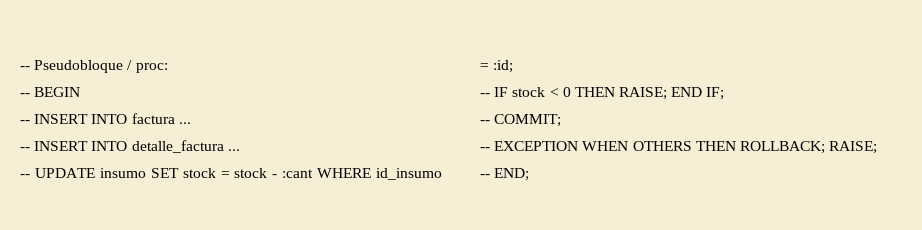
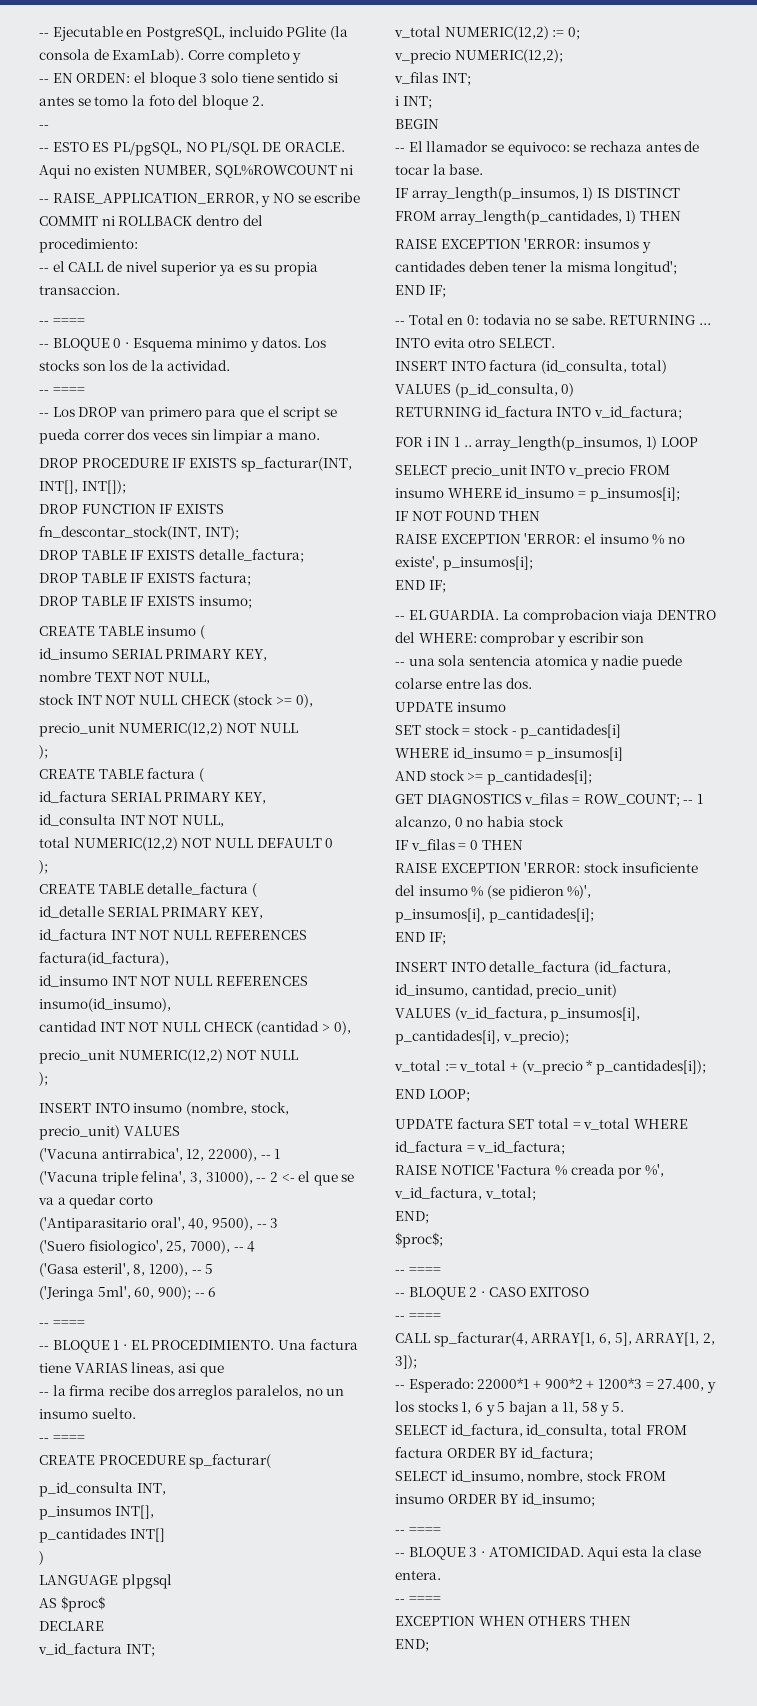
[20,60,168,73] [20,87,81,97] [20,113,191,124] [20,140,240,153] [20,174,30,178] -- Pseudobloque / proc: // -- BEGIN // -- INSERT INTO factura ... // -- INSERT INTO detalle_factura ... // -- -> [39,26,348,41] [39,49,302,64] [39,72,338,87] [39,95,264,110] [39,125,49,129] [39,142,345,156] [39,165,354,179] [39,192,361,207] [39,215,263,226] [39,238,138,253] [39,261,318,276] [39,285,120,295] [39,318,85,325] [39,337,327,352] [39,360,231,371] [39,387,85,394] [39,406,337,421] [39,429,320,444] [39,457,352,472] [39,480,126,494] [39,504,224,514] [39,526,239,540] [39,549,304,563] [39,572,251,586] [39,596,252,609] [39,625,205,639] [39,648,267,661] [39,671,210,684] [39,694,313,708] [39,722,298,737] [39,745,48,759] [39,768,204,782] [39,791,266,804] [39,814,224,827] [39,837,334,851] [39,860,48,874] [39,883,257,897] [39,906,263,919] [39,929,307,941] [39,952,169,966] [39,975,308,987] [39,998,171,1012] [39,1021,351,1035] [39,1049,298,1064] [39,1072,48,1086] [39,1102,289,1116] [39,1125,180,1140] [39,1148,281,1162] [39,1171,355,1186] [38,1194,153,1209] [39,1217,279,1232] [39,1240,256,1255] [39,1263,214,1277] [39,1286,217,1301] [39,1320,85,1327] [39,1339,358,1353] [39,1362,224,1377] [39,1385,345,1400] [39,1408,136,1419] [39,1435,85,1442] [39,1454,272,1469] [39,1482,166,1497] [39,1505,154,1520] [39,1528,165,1543] [39,1551,44,1565] [39,1574,172,1589] [39,1596,105,1612] [39,1621,104,1631] [38,1643,155,1657] [394,26,580,40] [394,49,563,64] [394,72,471,86] [395,96,432,109] [395,119,439,129] [395,141,700,156] [395,164,484,175] [395,187,680,202] [395,210,681,225] [395,238,651,253] [395,261,678,276] [395,285,446,298] [395,314,711,325] [395,338,555,348] [395,360,667,374] [395,383,575,398] [395,406,682,420] [395,436,698,451] [395,465,670,479] [395,487,680,502] [395,511,540,521] [395,533,685,545] [395,556,533,571] [395,580,446,593] [395,609,716,624] [395,632,645,647] [395,655,682,670] [395,678,532,689] -- Ejecutable en PostgreSQL, incluido PGlite (la consola de ExamLab). Corre completo y // -- EN ORDEN: el bloque 3 solo tiene sentido si antes se tomo la foto del bloque 2. // -- // -- ESTO ES PL/pgSQL, NO PL/SQL DE ORACLE. Aqui no existen NUMBER, SQL%ROWCOUNT ni // -- RAISE_APPLICATION_ERROR, y NO se escribe COMMIT ni ROLLBACK dentro del procedimiento: // -- el CALL de nivel superior ya es su propia transaccion. // -- ==== // -- BLOQUE 0 · Esquema minimo y datos. Los stocks son los de la actividad. // -- ==== // -- Los DROP van primero para que el script se pueda correr dos veces sin limpiar a mano. // DROP PROCEDURE IF EXISTS sp_facturar(INT, INT[], INT[]); // DROP FUNCTION IF EXISTS fn_descontar_stock(INT, INT); // DROP TABLE IF EXISTS detalle_factura; // DROP TABLE IF EXISTS factura; // DROP TABLE IF EXISTS insumo; // CREATE TABLE insumo ( // id_insumo SERIAL PRIMARY KEY, // nombre TEXT NOT NULL, // stock INT NOT NULL CHECK (stock >= 0), // precio_unit NUMERIC(12,2) NOT NULL // ); // CREATE TABLE factura ( // id_factura SERIAL PRIMARY KEY, // id_consulta INT NOT NULL, // total NUMERIC(12,2) NOT NULL DEFAULT 0 // ); // CREATE TABLE detalle_factura ( // id_detalle SERIAL PRIMARY KEY, // id_factura INT NOT NULL REFERENCES factura(id_factura), // id_insumo INT NOT NULL REFERENCES insumo(id_insumo), // cantidad INT NOT NULL CHECK (cantidad > 0), // precio_unit NUMERIC(12,2) NOT NULL // ); // INSERT INTO insumo (nombre, stock, precio_unit) VALUES // ('Vacuna antirrabica', 12, 22000), -- 1 // ('Vacuna triple felina', 3, 31000), -- 2 <- el que se va a quedar corto // ('Antiparasitario oral', 40, 9500), -- 3 // ('Suero fisiologico', 25, 7000), -- 4 // ('Gasa esteril', 8, 1200), -- 5 // ('Jeringa 5ml', 60, 900); -- 6 // -- ==== // -- BLOQUE 1 · EL PROCEDIMIENTO. Una factura tiene VARIAS lineas, asi que // -- la firma recibe dos arreglos paralelos, no un insumo suelto. // -- ==== // CREATE PROCEDURE sp_facturar( // p_id_consulta INT, // p_insumos INT[], // p_cantidades INT[] // ) // LANGUAGE plpgsql // AS $proc$ // DECLARE // v_id_factura INT; // v_total NUMERIC(12,2) := 0; // v_precio NUMERIC(12,2); // v_filas INT; // i INT; // BEGIN // -- El llamador se equivoco: se rechaza antes de tocar la base. // IF array_length(p_insumos, 1) IS DISTINCT FROM array_length(p_cantidades, 1) THEN // RAISE EXCEPTION 'ERROR: insumos y cantidades deben tener la misma longitud'; // END IF; // -- Total en 0: todavia no se sabe. RETURNING ... INTO evita otro SELECT. // INSERT INTO factura (id_consulta, total) VALUES (p_id_consulta, 0) // RETURNING id_factura INTO v_id_factura; // FOR i IN 1 .. array_length(p_insumos, 1) LOOP // SELECT precio_unit INTO v_precio FROM insumo WHERE id_insumo = p_insumos[i]; // IF NOT FOUND THEN // RAISE EXCEPTION 'ERROR: el insumo % no existe', p_insumos[i]; // END IF; // -- EL GUARDIA. La comprobacion viaja DENTRO del WHERE: comprobar y escribir son // -- una sola sentencia atomica y nadie puede colarse entre las dos. //
(146, 173) none -> (506, 707) //
[282,168,442,180] [480,60,514,73] [480,87,725,100] [480,114,562,127] [480,147,490,151] :cant WHERE id_insumo = :id; // -- IF stock < 0 THEN RAISE; END IF; // -- COMMIT; // -- -> [520,724,622,739] [395,747,623,762] [395,770,592,785] [395,793,703,807] [395,816,564,829] [395,839,523,851] [395,862,698,873] [395,885,592,900] [395,908,594,923] [395,932,446,945] [395,961,671,975] [395,984,618,999] [395,1007,641,1022] [395,1030,569,1045] [394,1060,706,1075] [395,1089,470,1102] [395,1118,688,1130] [395,1141,566,1155] [395,1164,664,1179] [394,1187,536,1201] [395,1211,429,1224] [395,1232,443,1248] [395,1267,441,1274] [395,1287,590,1300] [395,1313,441,1320] [395,1332,715,1347] [395,1355,417,1369] [395,1378,716,1393] [395,1401,625,1416] [395,1424,687,1437] [395,1447,593,1461] [395,1470,666,1483] [395,1493,595,1507] [395,1527,441,1534] [395,1546,702,1561] [395,1570,441,1580] [395,1596,441,1603] p_cantidades[i] // WHERE id_insumo = p_insumos[i] // AND stock >= p_cantidades[i]; // GET DIAGNOSTICS v_filas = ROW_COUNT; -- 1 alcanzo, 0 no habia stock // IF v_filas = 0 THEN // RAISE EXCEPTION 'ERROR: stock insuficiente del insumo % (se pidieron %)', // p_insumos[i], p_cantidades[i]; // END IF; // INSERT INTO detalle_factura (id_factura, id_insumo, cantidad, precio_unit) // VALUES (v_id_factura, p_insumos[i], p_cantidades[i], v_precio); // v_total := v_total + (v_precio * p_cantidades[i]); // END LOOP; // UPDATE factura SET total = v_total WHERE id_factura = v_id_factura; // RAISE NOTICE 'Factura % creada por %', v_id_factura, v_total; // END; // $proc$; // -- ==== // -- BLOQUE 2 · CASO EXITOSO // -- ==== // CALL sp_facturar(4, ARRAY[1, 6, 5], ARRAY[1, 2, 3]); // -- Esperado: 22000*1 + 900*2 + 1200*3 = 27.400, y los stocks 1, 6 y 5 bajan a 11, 58 y 5. // SELECT id_factura, id_consulta, total FROM factura ORDER BY id_factura; // SELECT id_insumo, nombre, stock FROM insumo ORDER BY id_insumo; // -- ==== // -- BLOQUE 3 · ATOMICIDAD. Aqui esta la clase entera. // -- ==== //
[739,141,878,154] [480,174,490,178] ROLLBACK; RAISE; // -- -> (631, 1621) //

